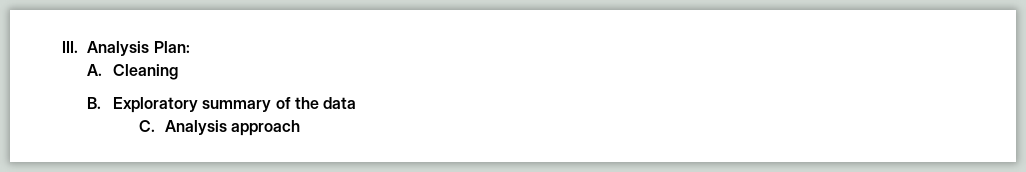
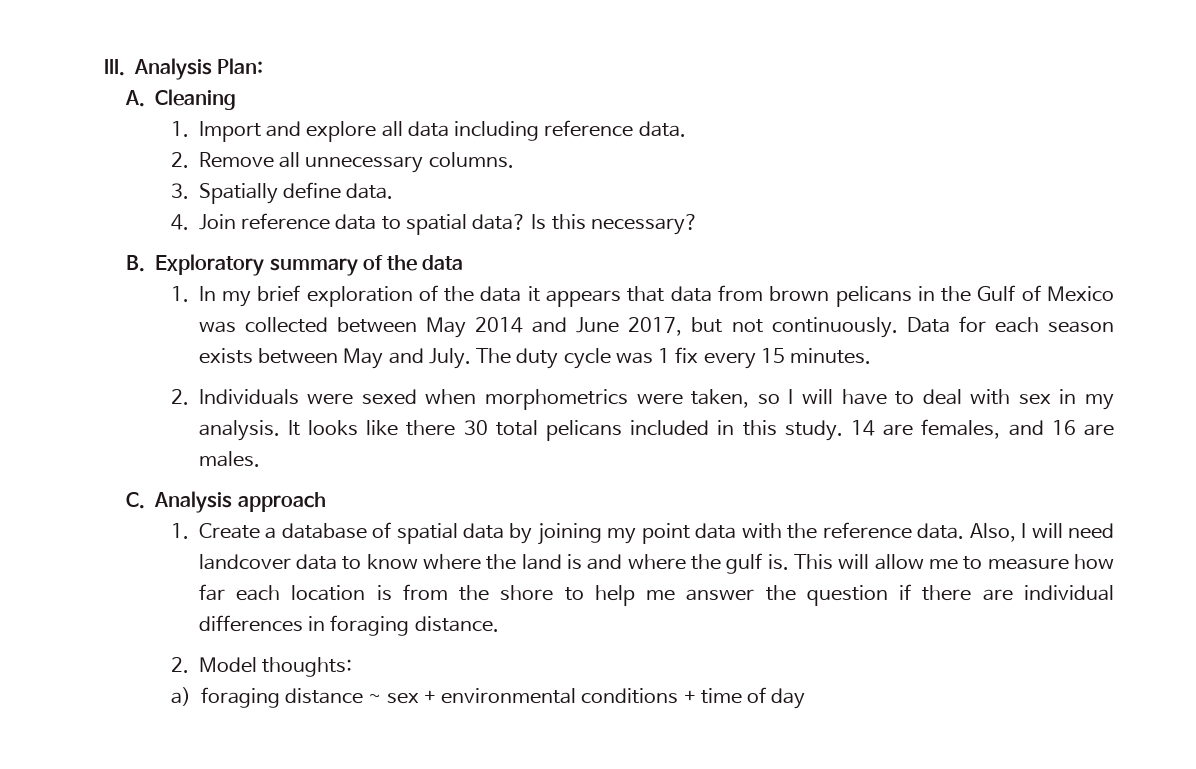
(179, 72) none -> [170,120,686,142] [170,152,514,173] [170,182,394,204] [170,213,698,235] // 1. Import and explore all data including reference data. // 2. Remove all unnecessary columns. // 3. Spatially define data. // 4. Join reference data to spatial data? Is this necessary?
[138,120,300,136] C. Analysis approach -> [170,285,1114,307] [198,316,1115,338] [198,347,872,369] [170,389,1114,410] [198,419,1114,441] [198,451,260,467] [126,491,326,513] [170,522,1115,545] [198,553,1114,574] [198,584,1114,606] [198,615,499,636] [170,657,352,677] [170,687,806,709] 1. In my brief exploration of the data it appears that data from brown pelicans in the Gulf of Mexico was collected between May 2014 and June 2017, but not continuously. Data for each season exists between May and July. The duty cycle was 1 fix every 15 minutes. // 2. Individuals were sexed when morphometrics were taken, so I will have to deal with sex in my analysis. It looks like there 30 total pelicans included in this study. 14 are females, and 16 are males. // C. Analysis approach // 1. Create a database of spatial data by joining my point data with the reference data. Also, I will need landcover data to know where the land is and where the gulf is. This will allow me to measure how far each location is from the shore to help me answer the question if there are individual differences in foraging distance. // 2. Model thoughts: // a) foraging distance ~ sex + environmental conditions + time of day

